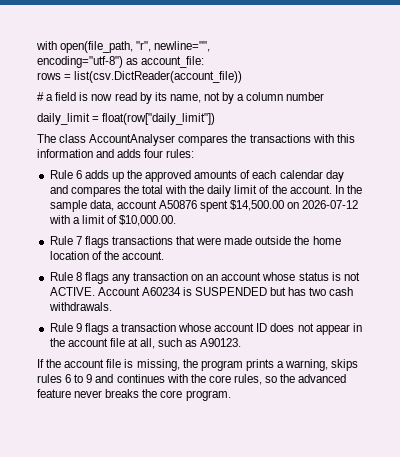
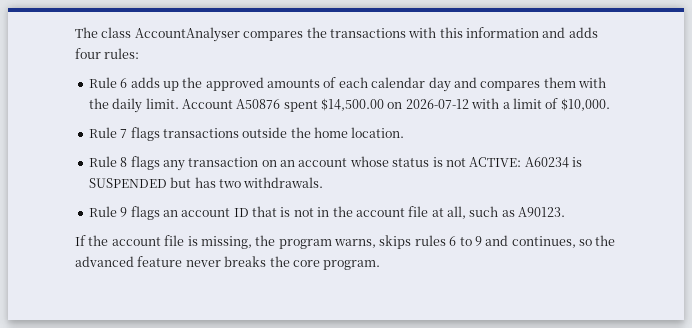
[36,41,211,53] [37,56,205,68] [37,71,243,83] [37,92,325,104] [37,113,216,125] with open(file_path, "r", newline="", // encoding="utf-8") as account_file: // rows = list(csv.DictReader(account_file)) // # a field is now read by its name, not by a column number // daily_limit = float(row["daily_limit"]) // -> (75, 32) none
[123,185,163,194] the total -> [543,77,576,88] them
[234,185,362,194] [49,200,157,212] limit of the account. In the sample data, account -> [145,98,233,109] limit. Account
[119,215,177,226] $10,000.00. -> [560,98,610,111] $10,000.
[176,236,341,245] [49,251,164,260] that were made outside the home location of the account. -> [242,127,405,138] outside the home location.
[49,287,140,296] ACTIVE. Account -> [469,157,522,167] ACTIVE:
[329,287,354,296] cash -> (241, 183) none
[111,323,350,335] a transaction whose account ID does not appear -> [162,206,314,217] an account ID that is not
[245,359,329,371] prints a warning, -> [334,239,376,248] warns,
[116,374,262,385] continues with the core rules, -> [511,236,576,248] continues,

